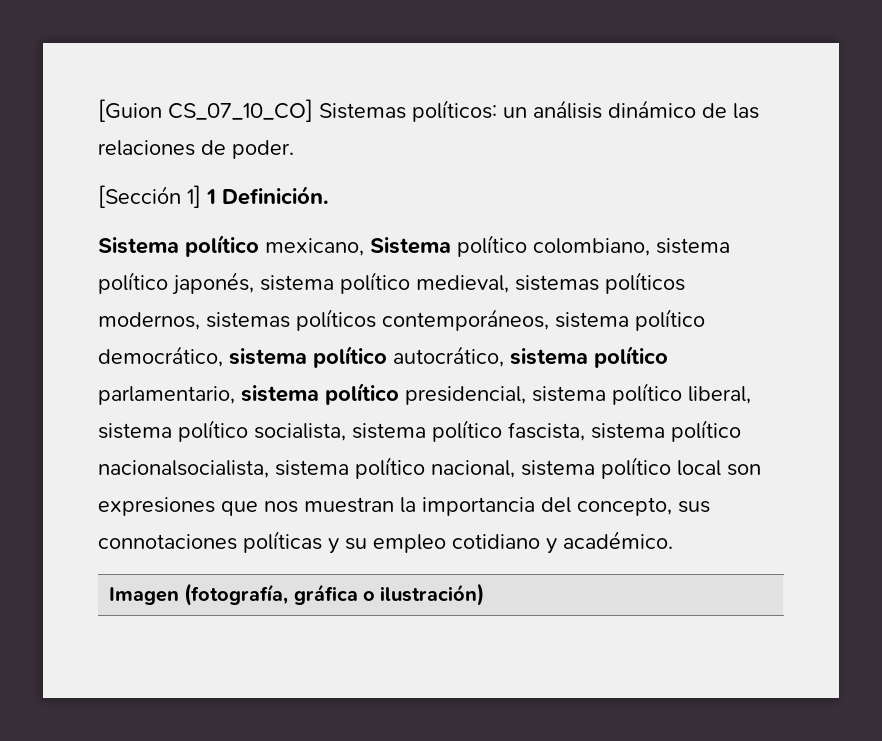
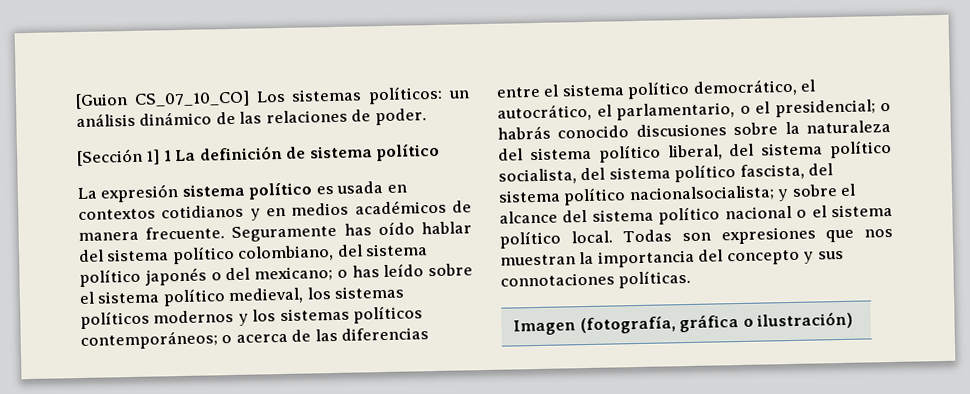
[319,103,406,119] Sistemas -> [255,88,363,103] Los sistemas
[222,186,329,205] [98,235,451,257] Definición. // Sistema político mexicano, Sistema -> [175,143,441,162] [77,180,407,203] [78,199,472,221] [78,221,472,243] [78,248,170,263] La definición de sistema político // La expresión sistema político es usada en contextos cotidianos y en medios académicos de manera frecuente. Seguramente has oído hablar del sistema
[656,238,730,254] [98,272,254,295] sistema político japonés, -> [336,243,429,257] [79,263,473,288] [79,291,95,305] del sistema político japonés o del mexicano; o has leído sobre el
[515,272,685,294] [98,309,705,331] [98,346,668,368] [98,383,526,405] sistemas políticos modernos, sistemas políticos contemporáneos, sistema político democrático, sistema político autocrático, sistema político parlamentario, sistema político presidencial, -> [306,285,405,300] [80,305,424,330] [80,327,430,350] [496,78,816,100] [497,99,891,122] [497,119,891,140] [498,148,523,161] los sistemas políticos modernos y los sistemas políticos contemporáneos; o acerca de las diferencias entre el sistema político democrático, el autocrático, el parlamentario, o el presidencial; o habrás conocido discusiones sobre la naturaleza del
(751, 395) none -> [729,143,755,157] del
(346, 432) none -> [580,167,606,181] del
[591,420,741,442] [98,457,721,479] sistema político nacionalsocialista, sistema político nacional, sistema político local -> [808,163,834,176] [498,183,857,206] [499,203,893,225] [499,229,673,249] del sistema político nacionalsocialista; y sobre el alcance del sistema político nacional o el sistema político local. Todas
[577,497,710,516] [98,531,673,554] concepto, sus connotaciones políticas y su empleo cotidiano y académico. -> [726,249,844,266] [500,269,692,289] concepto y sus connotaciones políticas.

